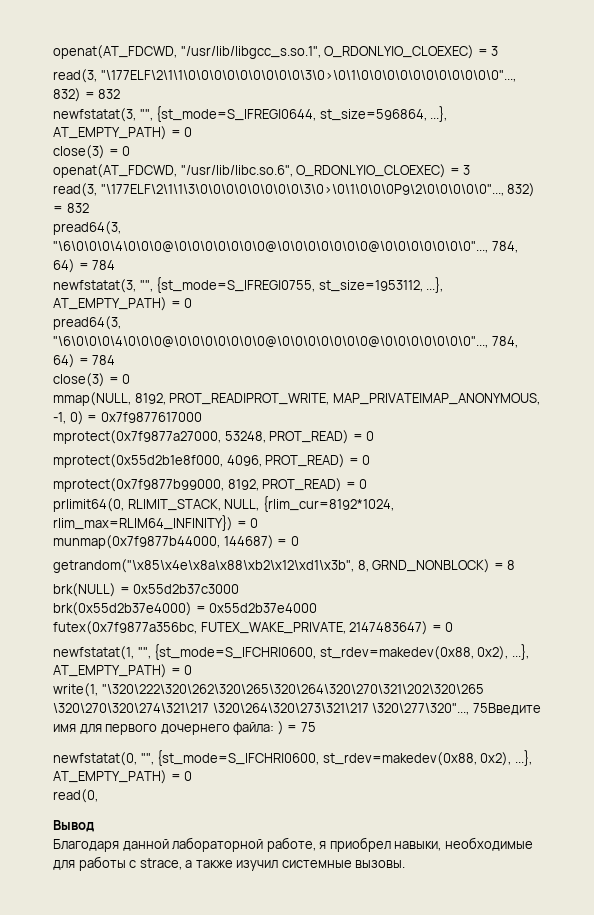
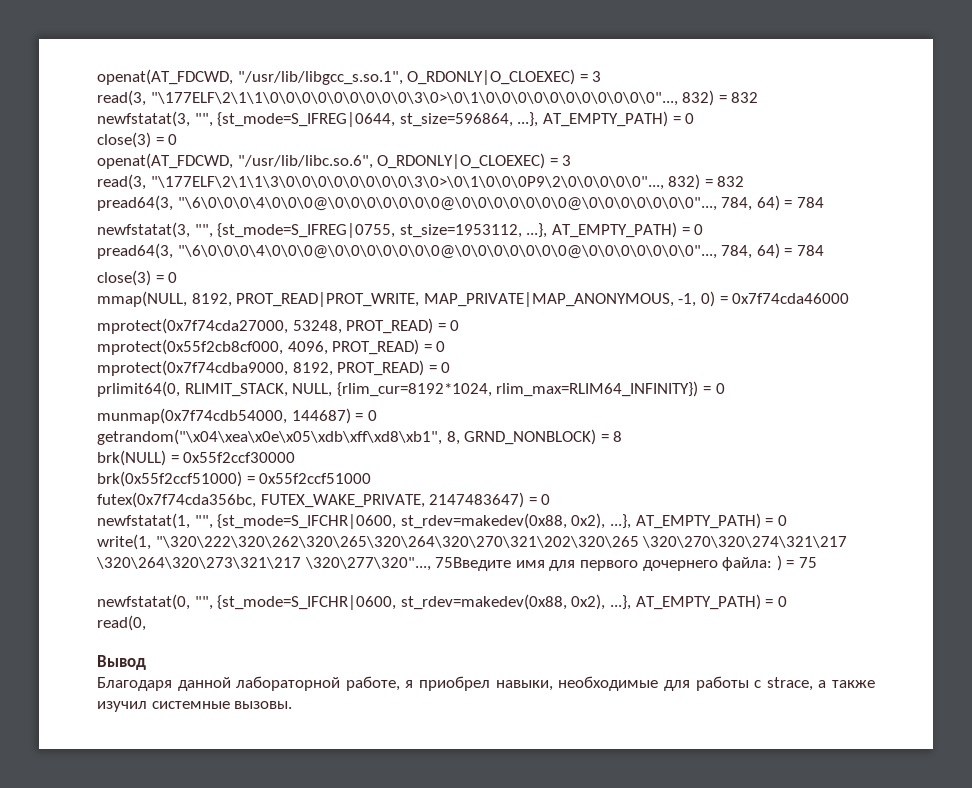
[100,412,202,423] [53,430,221,444] 0x7f9877617000 // mprotect(0x7f9877a27000, -> [732,293,850,304] [97,318,288,334] 0x7f74cda46000 // mprotect(0x7f74cda27000,
[53,454,223,468] mprotect(0x55d2b1e8f000, -> [97,339,283,355] mprotect(0x55f2cb8cf000,
[53,478,224,492] mprotect(0x7f9877b99000, -> [97,360,288,376] mprotect(0x7f74cdba9000,
[53,535,220,549] munmap(0x7f9877b44000, -> [97,408,287,424] munmap(0x7f74cdb54000,
[53,559,354,573] getrandom("\x85\x4e\x8a\x88\xb2\x12\xd1\x3b", -> [97,429,442,445] getrandom("\x04\xea\x0e\x05\xdb\xff\xd8\xb1",
[133,584,240,594] [53,602,318,616] [53,621,197,635] 0x55d2b37c3000 // brk(0x55d2b37e4000) = 0x55d2b37e4000 // futex(0x7f9877a356bc, -> [183,452,296,463] [97,471,372,487] [97,492,256,508] 0x55f2ccf30000 // brk(0x55f2ccf51000) = 0x55f2ccf51000 // futex(0x7f74cda356bc,

